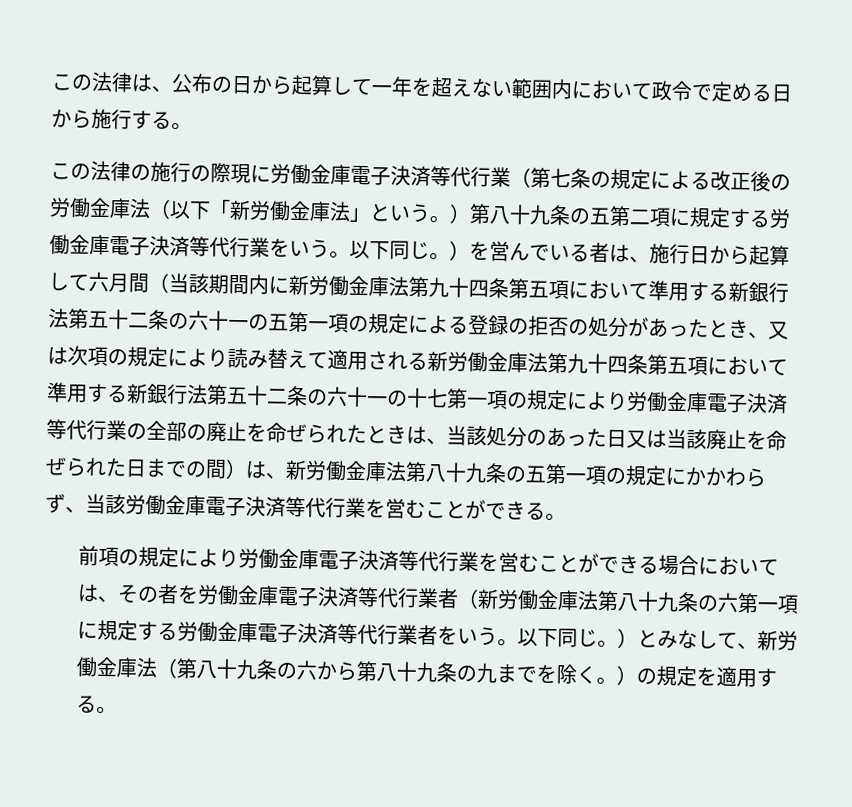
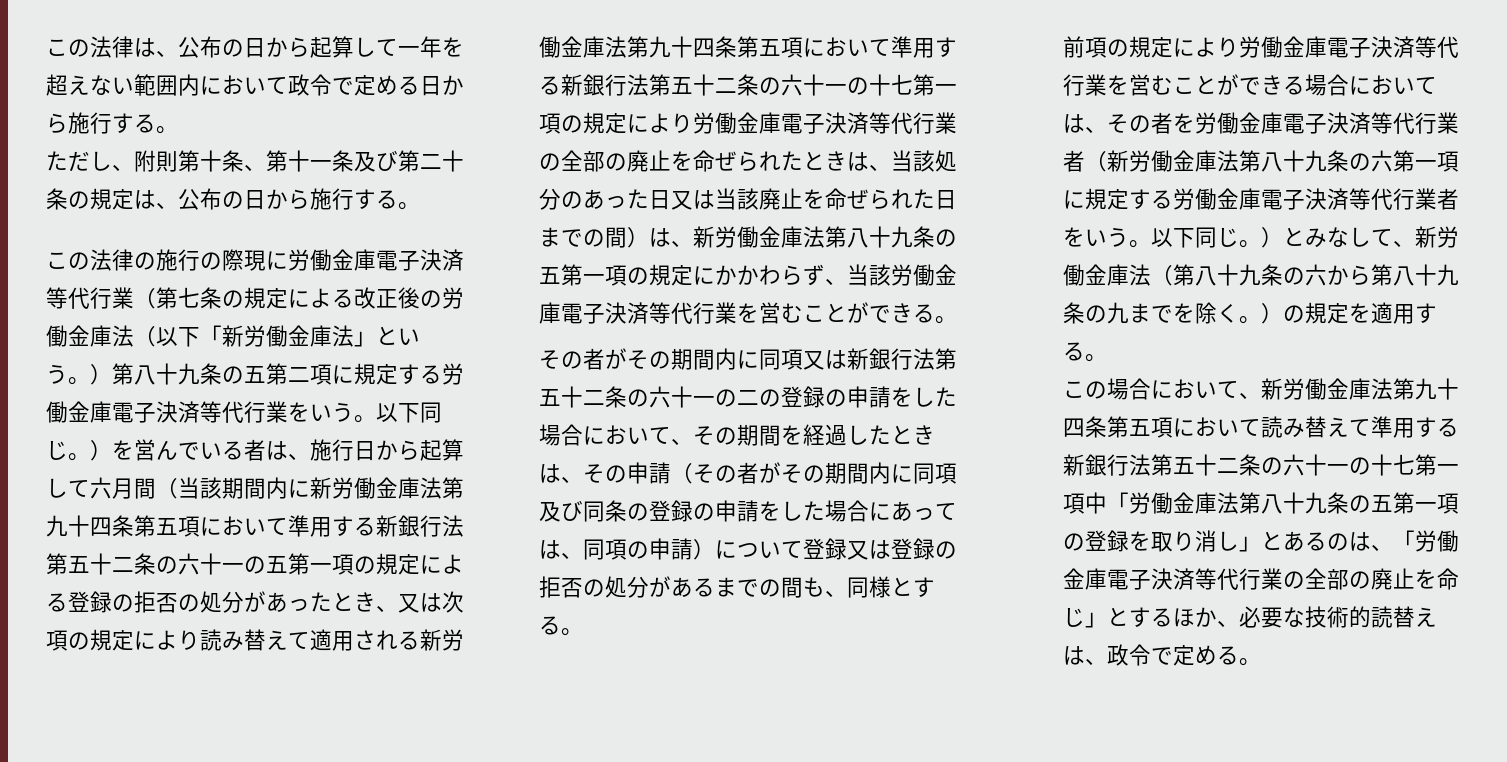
(192, 126) none -> [46,150,464,172] [46,188,420,210] // ただし、附則第十条、第十一条及び第二十条の規定は、公布の日から施行する。
(566, 517) none -> [539,348,957,370] [539,386,957,408] [539,424,935,446] [539,462,957,484] [539,500,957,522] [539,538,957,560] [539,576,935,598] [539,616,583,636] // その者がその期間内に同項又は新銀行法第五十二条の六十一の二の登録の申請をした場合において、その期間を経過したときは、その申請（その者がその期間内に同項及び同条の登録の申請をした場合にあっては、同項の申請）について登録又は登録の拒否の処分があるまでの間も、同様とする。
(117, 710) none -> [1063,378,1460,400] [1063,416,1460,438] [1063,454,1460,476] [1063,492,1460,514] [1063,530,1460,552] [1063,568,1460,590] [1063,606,1438,628] [1063,644,1262,666] // この場合において、新労働金庫法第九十四条第五項において読み替えて準用する新銀行法第五十二条の六十一の十七第一項中「労働金庫法第八十九条の五第一項の登録を取り消し」とあるのは、「労働金庫電子決済等代行業の全部の廃止を命じ」とするほか、必要な技術的読替えは、政令で定める。

